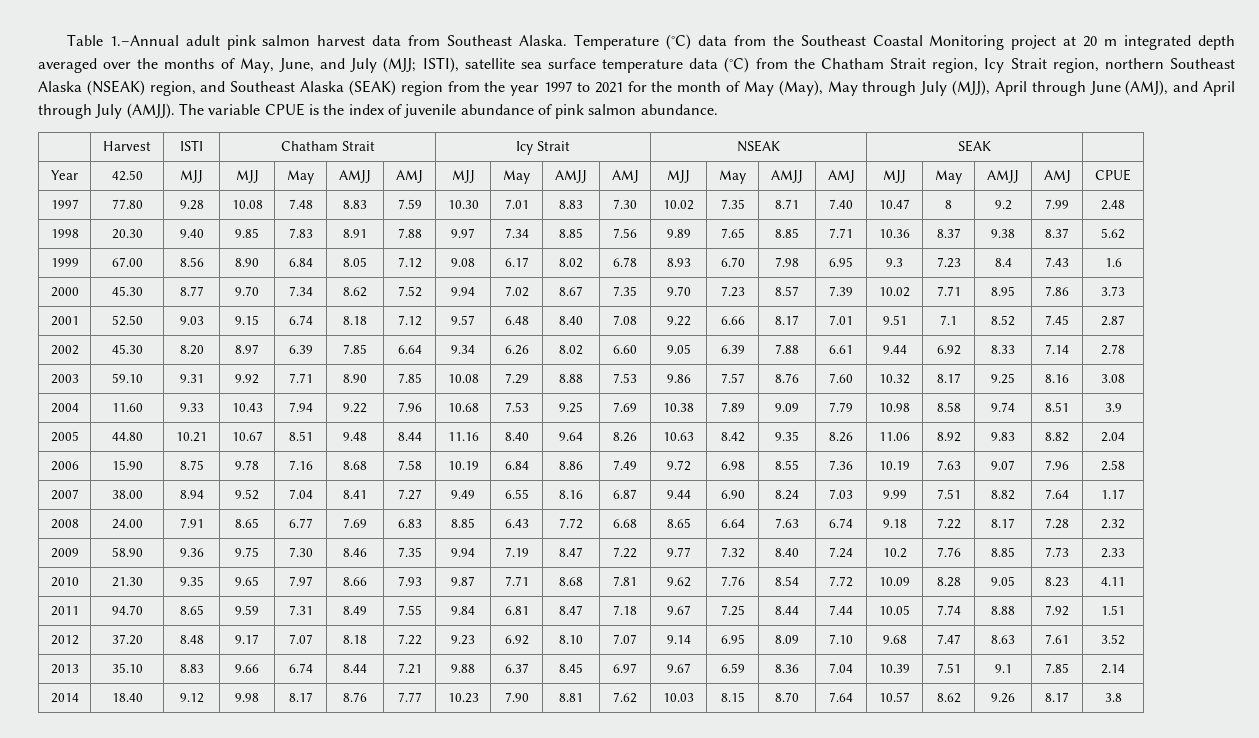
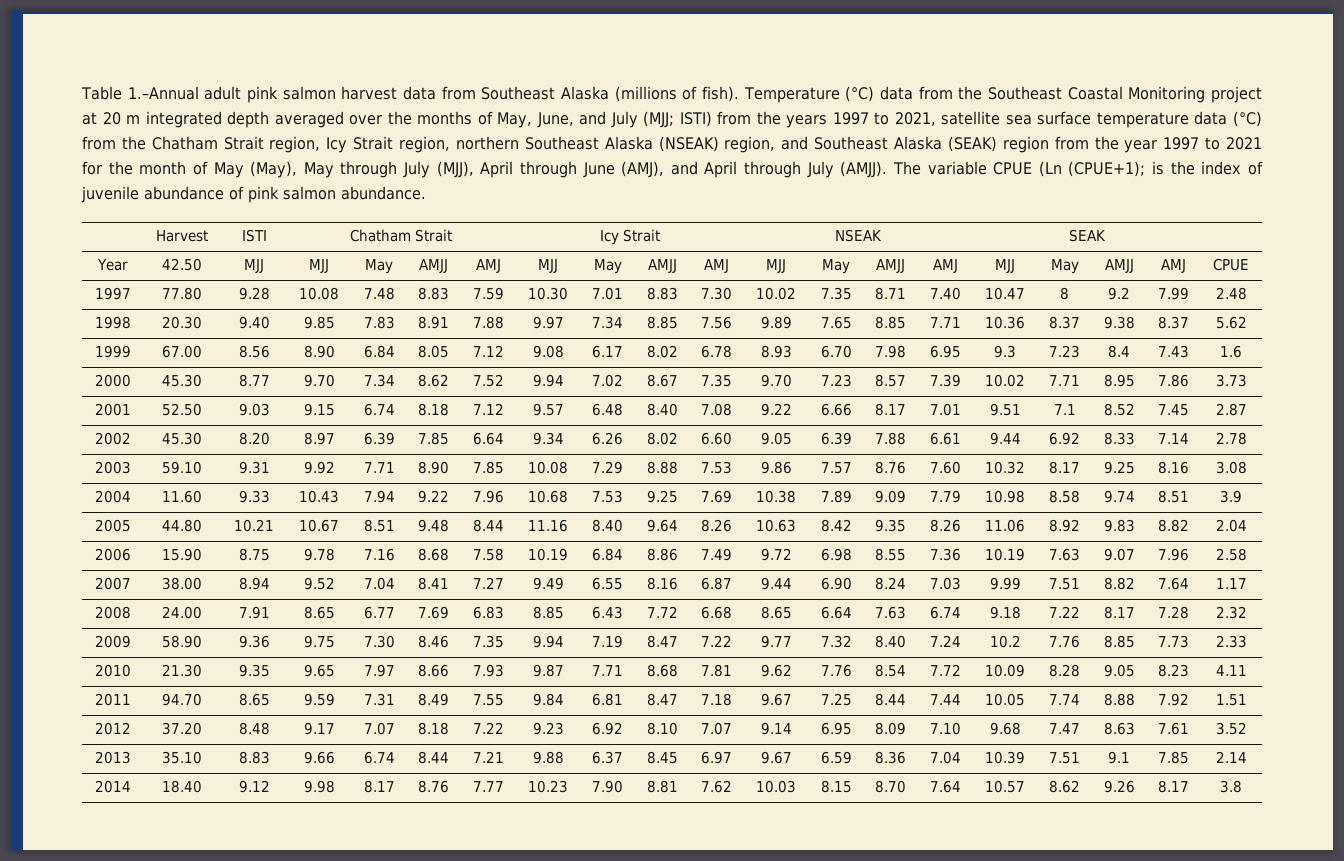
[519,35,568,46] Alaska. -> [560,86,740,102] Alaska (millions of fish).
[422,57,459,73] ISTI), -> [679,111,936,128] ISTI) from the years 1997 to 2021,
(305, 109) none -> [1038,161,1146,177] (Ln (CPUE+1);

